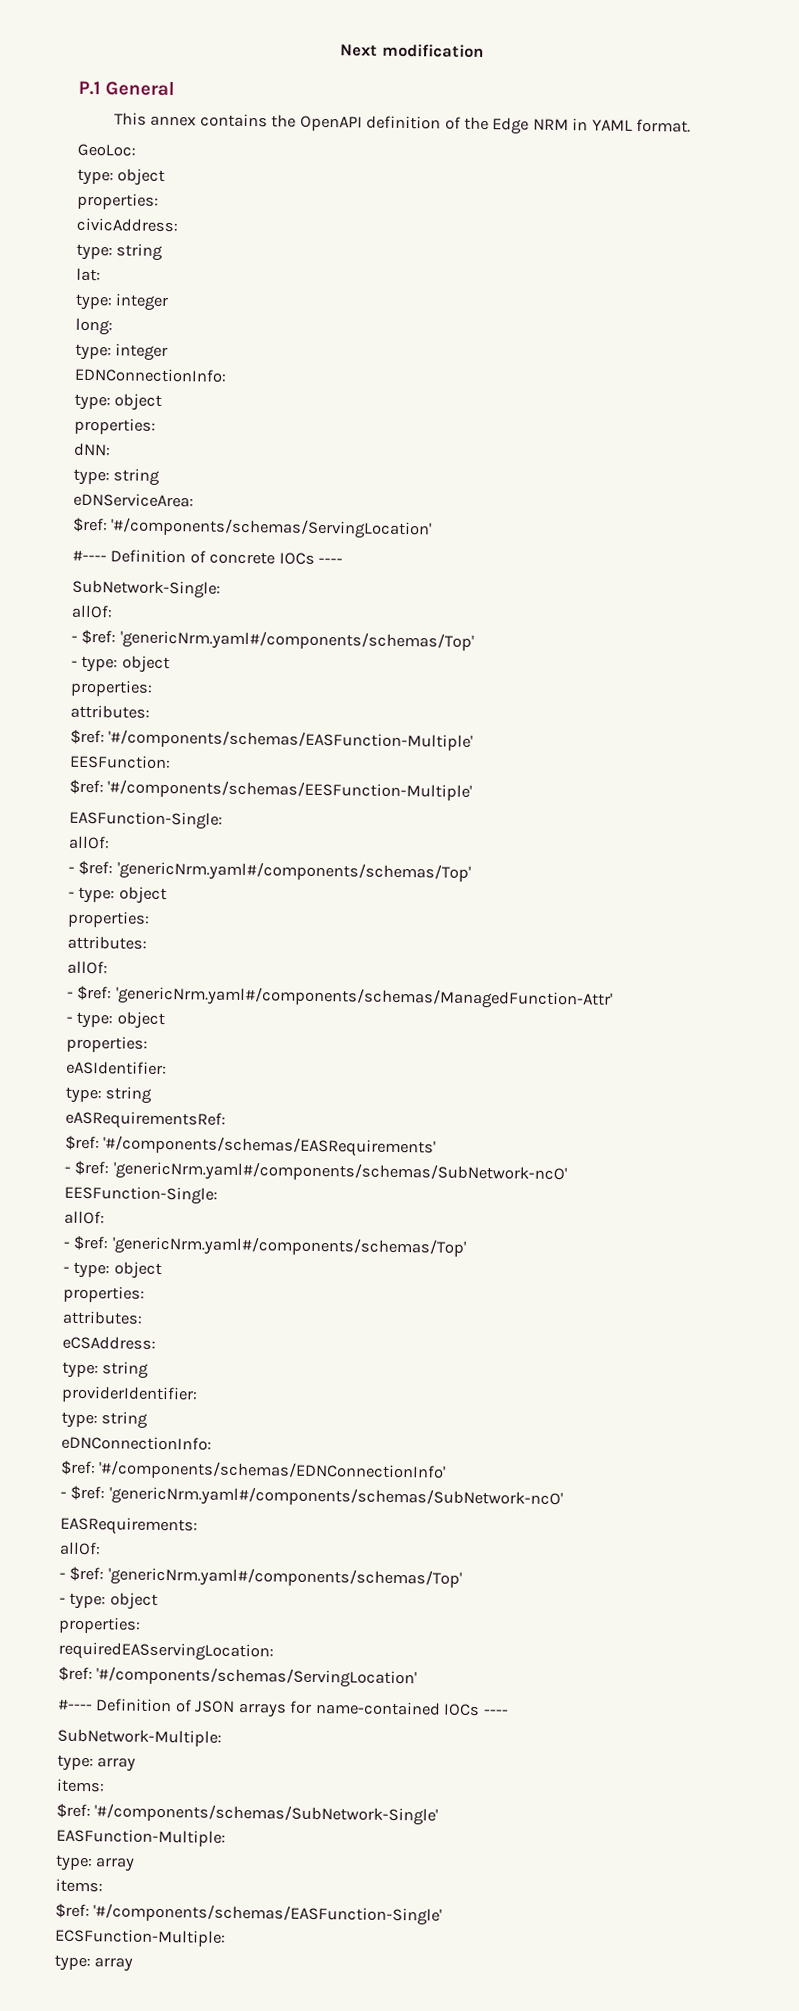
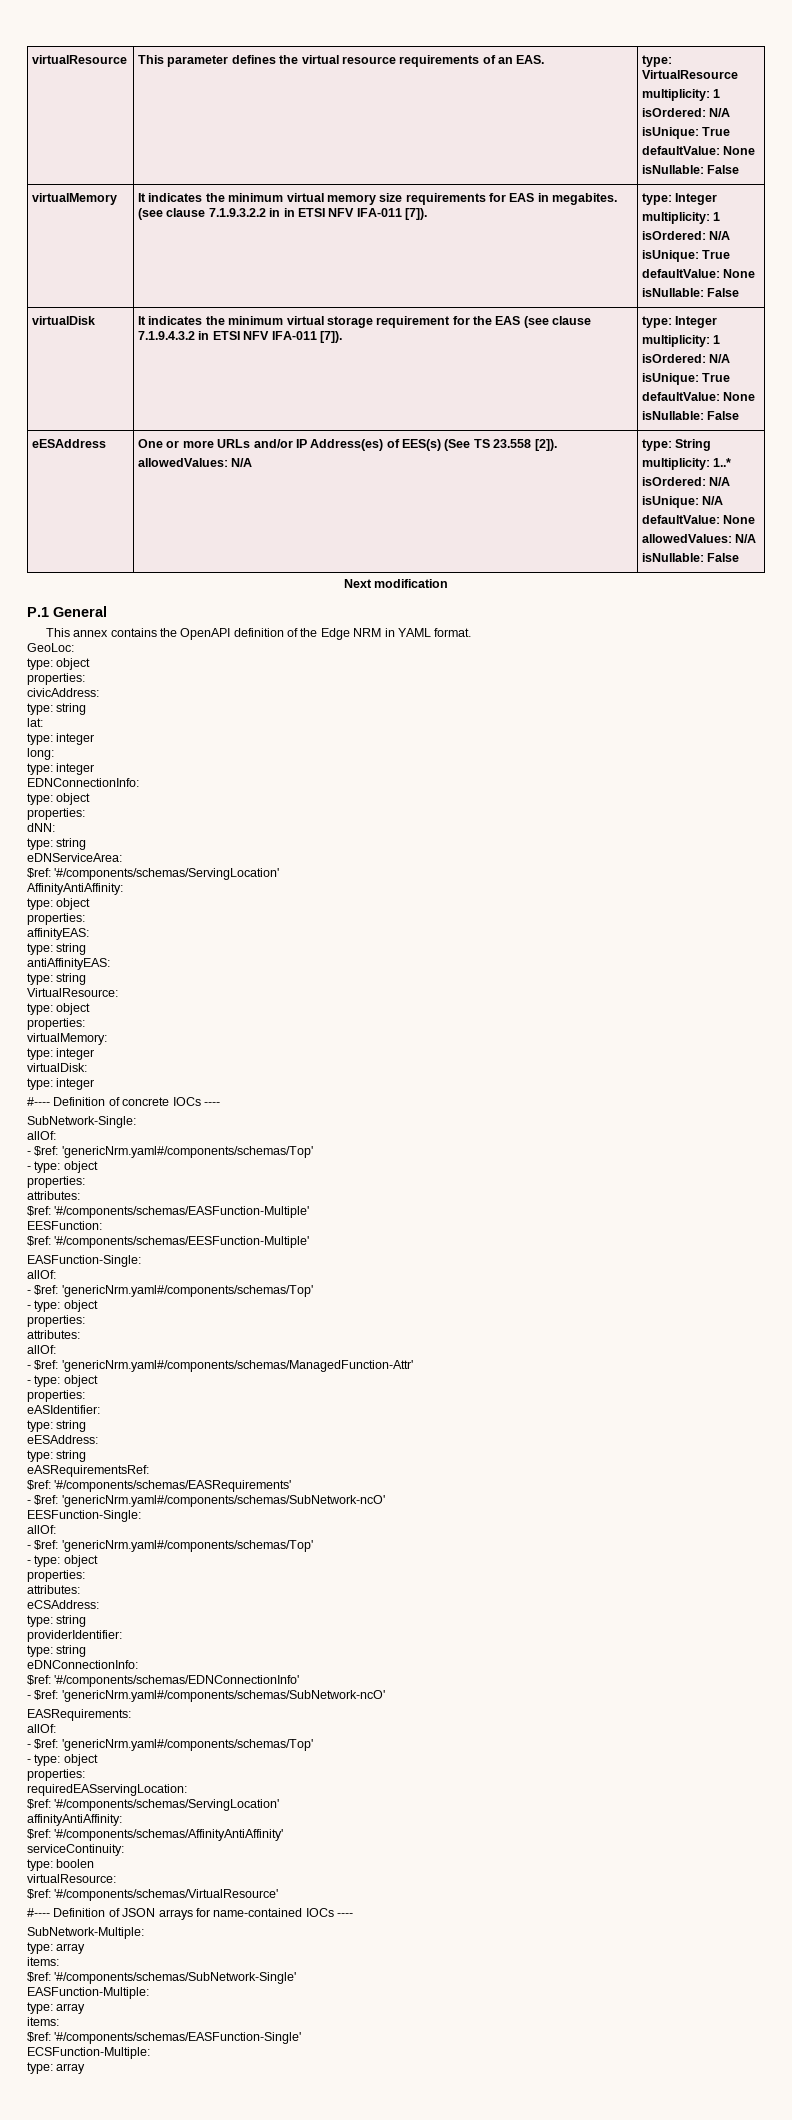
(340, 50) none -> [32,55,128,64] [138,55,545,67] [642,55,673,67] [642,70,739,79] [642,89,721,101] [642,108,731,117] [642,127,731,139] [642,146,756,155] [642,165,740,174] [32,193,118,205] [138,193,618,205] [138,208,428,220] [642,193,718,205] [642,212,721,224] [642,231,731,240] [642,250,731,262] [642,269,756,278] [642,288,740,297] [32,316,96,325] [138,316,592,328] [138,331,342,343] [642,316,718,328] [642,335,721,347] [642,354,731,363] [642,373,731,385] [642,392,756,401] [642,411,740,420] [32,439,107,448] [138,439,557,451] [138,458,253,467] [642,439,712,451] [642,458,732,470] [642,477,731,486] [642,496,724,508] [642,515,756,524] [642,534,757,543] [642,553,740,562] virtualResource | This parameter defines the virtual resource requirements of an EAS. | type: VirtualResource // multiplicity: 1 // isOrdered: N/A // isUnique: True // defaultValue: None // isNullable: False // virtualMemory | It indicates the minimum virtual memory size requirements for EAS in megabites. (see clause 7.1.9.3.2.2 in in ETSI NFV IFA-011 [7]). | type: Integer // multiplicity: 1 // isOrdered: N/A // isUnique: True // defaultValue: None // isNullable: False // virtualDisk | It indicates the minimum virtual storage requirement for the EAS (see clause 7.1.9.4.3.2 in ETSI NFV IFA-011 [7]). | type: Integer // multiplicity: 1 // isOrdered: N/A // isUnique: True // defaultValue: None // isNullable: False // eESAddress | One or more URLs and/or IP Address(es) of EES(s) (See TS 23.558 [2]). // allowedValues: N/A | type: String // multiplicity: 1..* // isOrdered: N/A // isUnique: N/A // defaultValue: None // allowedValues: N/A // isNullable: False //
(433, 528) none -> [27,883,123,895] [27,898,91,910] [27,913,85,925] [27,928,89,940] [27,943,87,955] [27,958,110,970] [27,973,87,985] [27,988,118,997] [27,1003,91,1015] [27,1018,85,1030] [27,1033,107,1045] [27,1048,95,1060] [27,1063,87,1072] [27,1078,95,1090] // AffinityAntiAffinity: // type: object // properties: // affinityEAS: // type: string // antiAffinityEAS: // type: string // VirtualResource: // type: object // properties: // virtualMemory: // type: integer // virtualDisk: // type: integer
(153, 1095) none -> [27,1435,98,1444] [27,1450,87,1462] // eESAddress: // type: string
(418, 1677) none -> [27,1814,122,1826] [27,1829,284,1841] [27,1844,124,1856] [27,1859,95,1871] [27,1874,116,1883] [27,1889,279,1901] // affinityAntiAffinity: // $ref: '#/components/schemas/AffinityAntiAffinity' // serviceContinuity: // type: boolen // virtualResource: // $ref: '#/components/schemas/VirtualResource'

